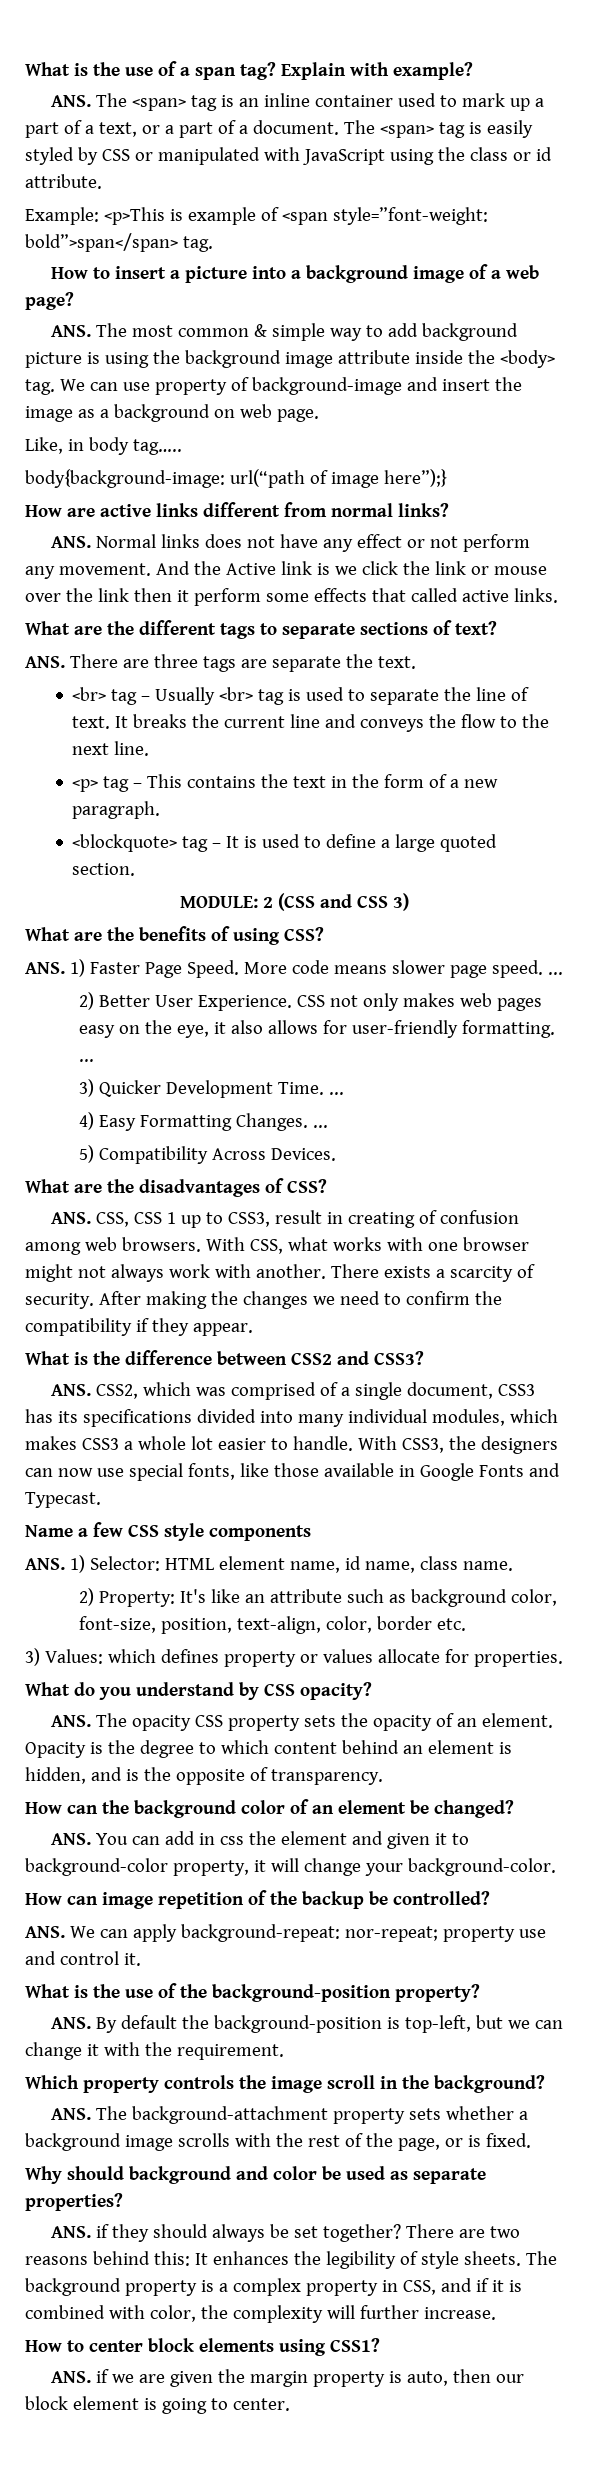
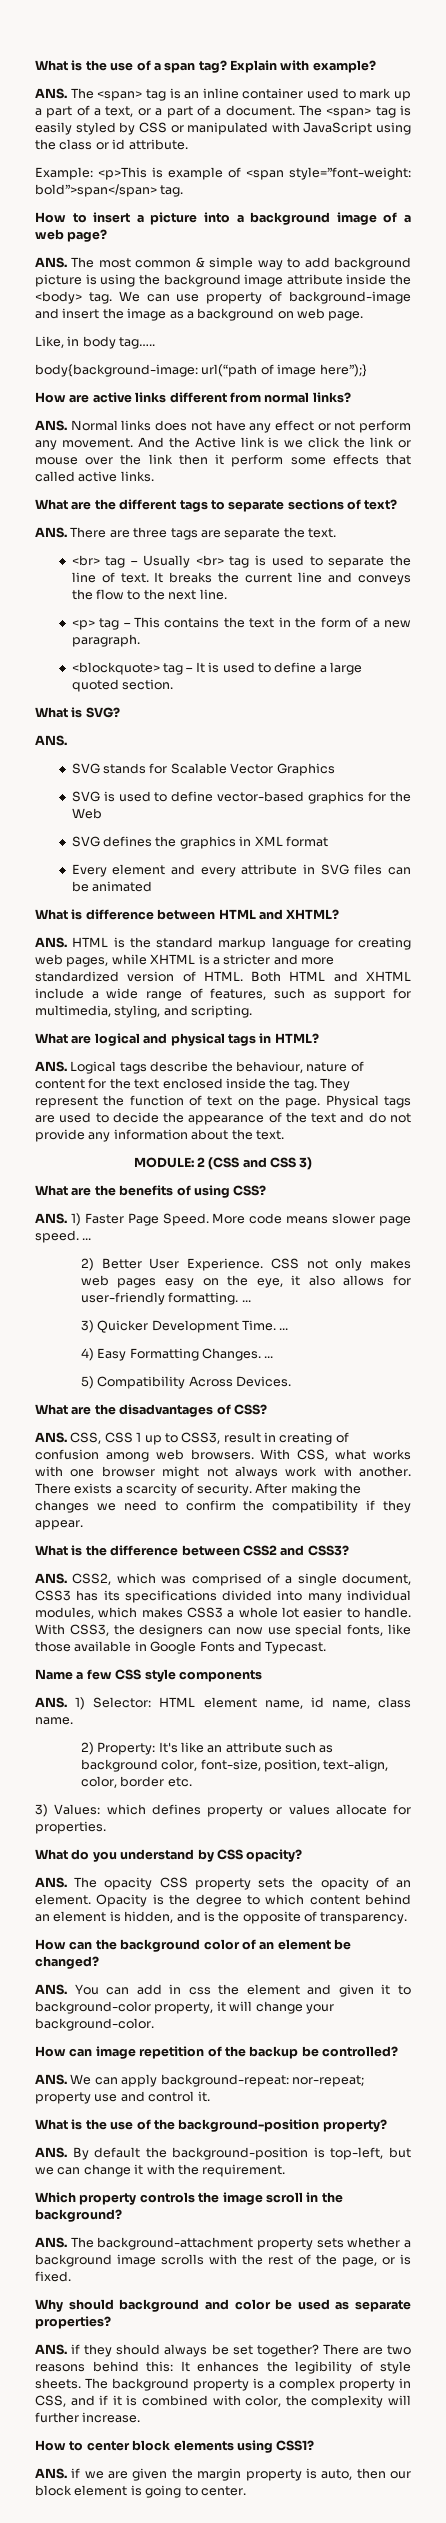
(136, 869) none -> [35,707,120,718] [35,735,67,746] [71,763,335,776] [71,791,411,804] [71,808,102,819] [71,836,328,849] [71,864,411,877] [71,881,153,892] [35,909,340,920] [35,937,411,950] [35,954,334,967] [35,971,411,982] [35,988,412,1001] [35,1005,253,1018] [35,1033,319,1046] [35,1061,364,1074] [35,1078,350,1091] [35,1095,411,1108] [35,1112,411,1125] [35,1129,284,1142] // What is SVG? // ANS. // SVG stands for Scalable Vector Graphics // SVG is used to define vector-based graphics for the Web // SVG defines the graphics in XML format // Every element and every attribute in SVG files can be animated // What is difference between HTML and XHTML? // ANS. HTML is the standard markup language for creating web pages, while XHTML is a stricter and more standardized version of HTML. Both HTML and XHTML include a wide range of features, such as support for multimedia, styling, and scripting. // What are logical and physical tags in HTML? // ANS. Logical tags describe the behaviour, nature of content for the text enclosed inside the tag. They represent the function of text on the page. Physical tags are used to decide the appearance of the text and do not provide any information about the text.

